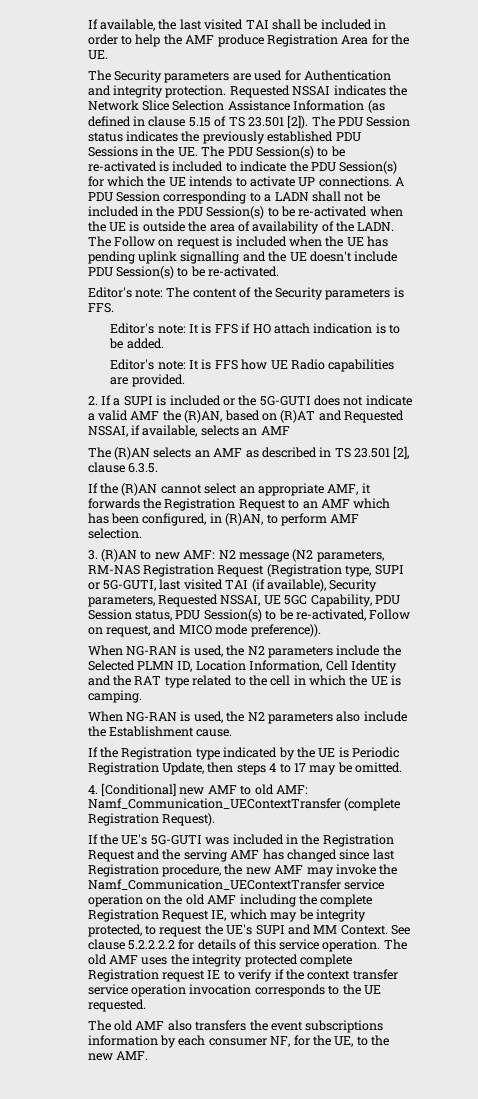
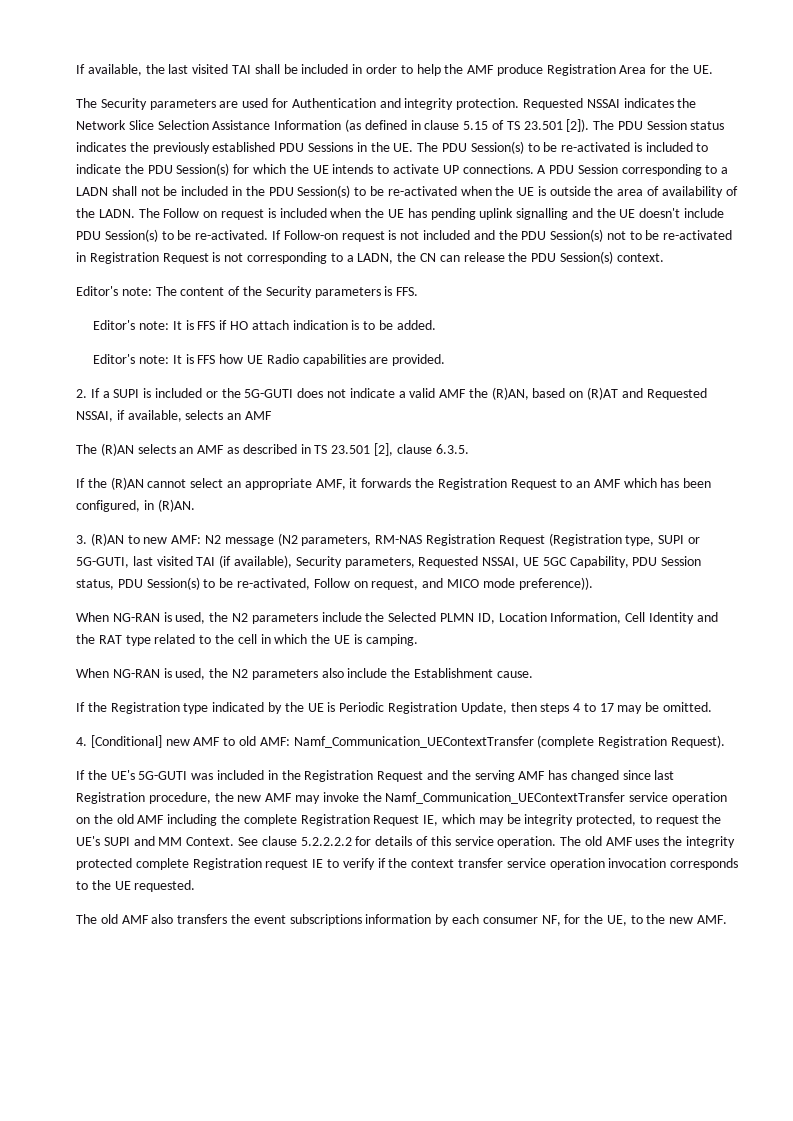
(280, 271) none -> [272,229,733,242] [76,251,664,264] If Follow-on request is not included and the PDU Session(s) not to be re-activated in Registration Request is not corresponding to a LADN, the CN can release the PDU Session(s) context.
[225,513,360,526] [87,528,142,539] (R)AN, to perform AMF selection. -> [157,499,195,512] (R)AN.

